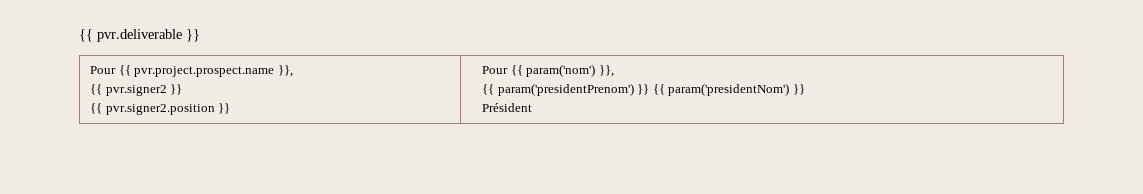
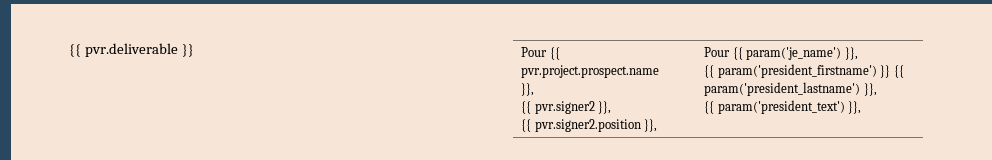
[170,84,183,95] }} -> [598,101,612,114] }},
[218,103,231,114] [482,64,614,77] [482,83,634,96] }} | Pour {{ param('nom') }}, // {{ param('presidentPrenom') -> [644,119,658,132] [704,47,858,60] [704,64,877,78] }}, | Pour {{ param('je_name') }}, // {{ param('president_firstname')
[668,83,805,96] [482,103,533,112] param('presidentNom') }} // Président -> [704,82,877,96] [704,100,862,114] param('president_lastname') }}, // {{ param('president_text') }},

